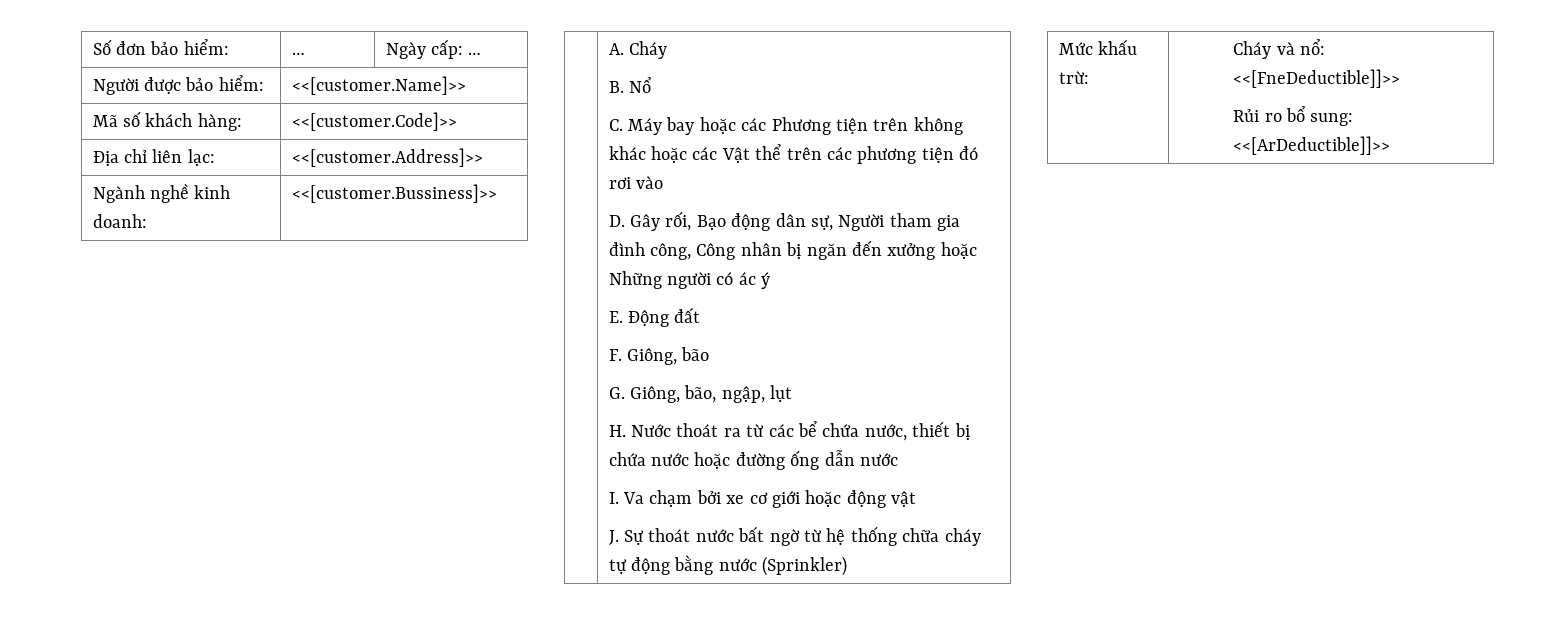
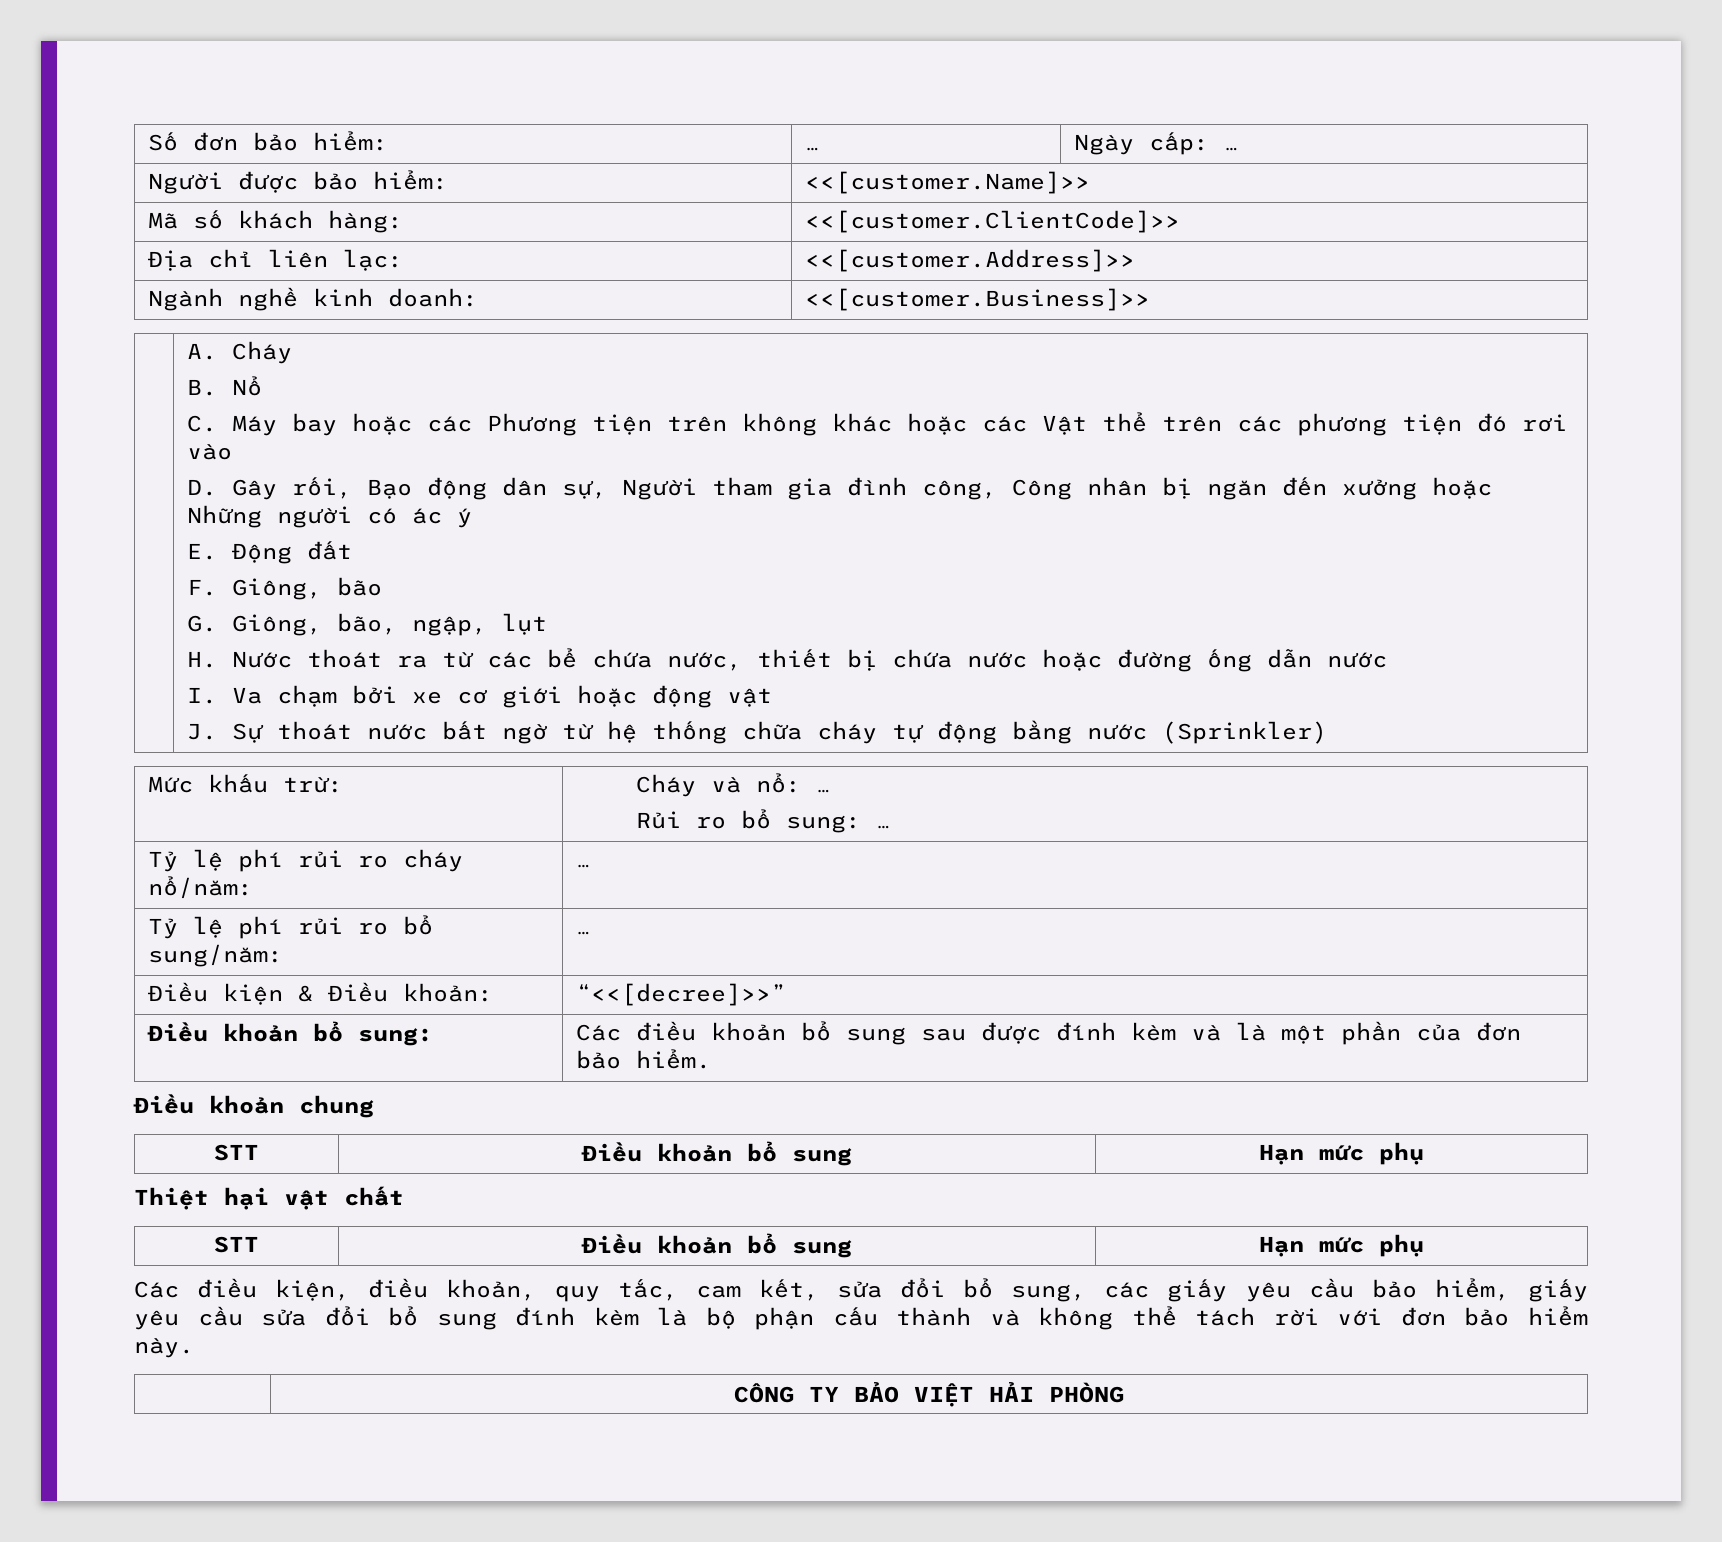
[291,112,457,131] <<[customer.Code]>> -> [805,210,1181,233] <<[customer.ClientCode]>>
[291,184,497,203] <<[customer.Bussiness]>> -> [805,288,1151,311] <<[customer.Business]>>
[1233,69,1401,88] <<[FneDeductible]]>> -> [816,789,832,793] …
[1233,136,1391,155] <<[ArDeductible]]>> -> [876,825,892,829] [148,849,464,872] [148,876,254,899] [576,864,592,868] [148,915,434,939] [148,944,284,967] [576,931,592,935] [147,982,494,1005] [576,983,787,1006] [147,1021,434,1046] [576,1021,1522,1045] [576,1049,712,1069] [133,1094,374,1118] [214,1144,259,1161] [581,1141,852,1166] [1259,1142,1424,1165] [134,1186,404,1210] [214,1236,259,1253] [581,1233,852,1258] [1259,1234,1424,1257] [134,1278,1588,1302] [134,1306,1589,1330] [134,1338,194,1358] [734,1381,1124,1407] … // Tỷ lệ phí rủi ro cháy nổ/năm: | … // Tỷ lệ phí rủi ro bổ sung/năm: | … // Điều kiện & Điều khoản: | “<<[decree]>>” // Điều khoản bổ sung: | Các điều khoản bổ sung sau được đính kèm và là một phần của đơn bảo hiểm. // Điều khoản chung // STT | Điều khoản bổ sung | Hạn mức phụ // Thiệt hại vật chất // STT | Điều khoản bổ sung | Hạn mức phụ // Các điều kiện, điều khoản, quy tắc, cam kết, sửa đổi bổ sung, các giấy yêu cầu bảo hiểm, giấy yêu cầu sửa đổi bổ sung đính kèm là bộ phận cấu thành và không thể tách rời với đơn bảo hiểm này. // | CÔNG TY BẢO VIỆT HẢI PHÒNG

